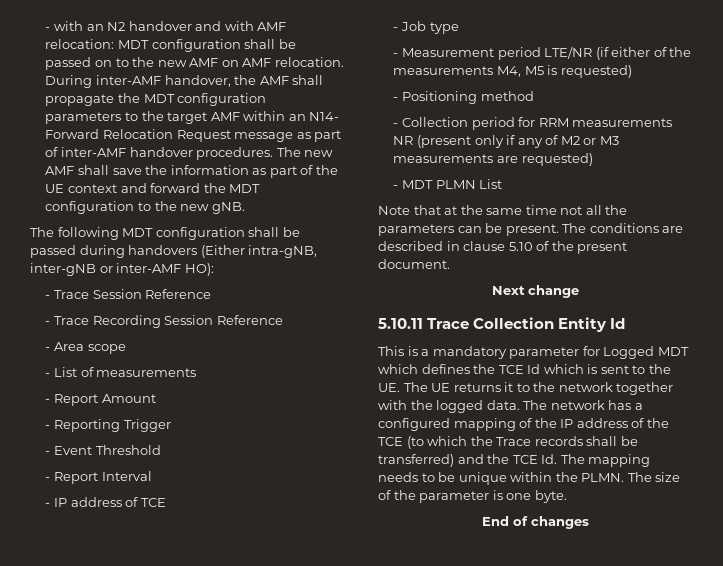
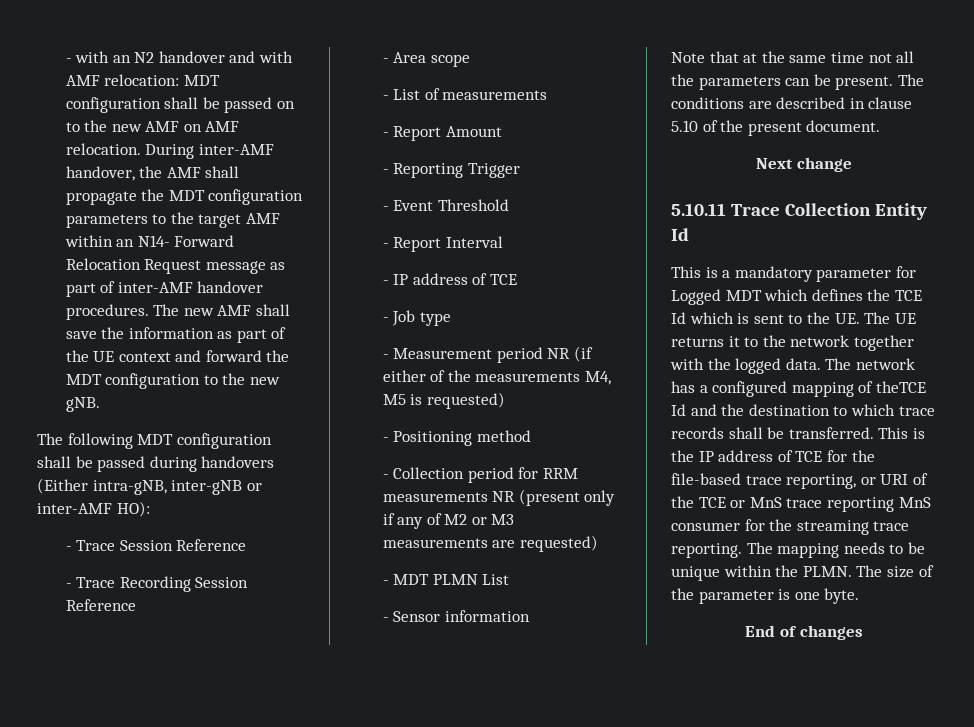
[544,46,593,59] LTE/NR -> [547,348,571,359] NR
(503, 184) none -> [382,610,530,622] // - Sensor information
[534,418,669,428] [378,436,638,449] [378,454,558,467] the IP address of the TCE (to which the Trace records shall be transferred) and the TCE Id. -> [875,381,926,393] [671,404,935,416] [671,427,925,439] [671,450,875,462] [671,473,928,489] [671,496,931,512] [671,519,910,535] [671,543,742,558] theTCE Id and the destination to which trace records shall be transferred. This is the IP address of TCE for the file-based trace reporting, or URI of the TCE or MnS trace reporting MnS consumer for the streaming trace reporting.

